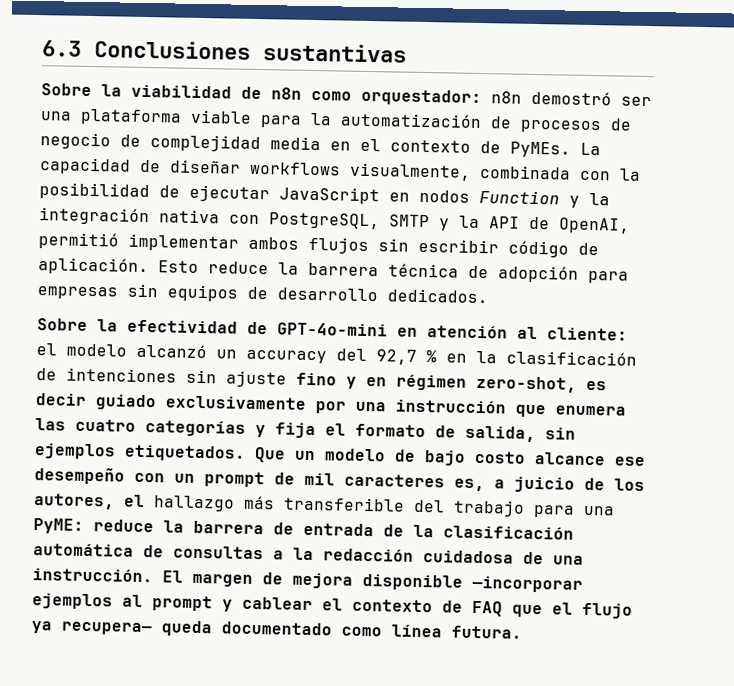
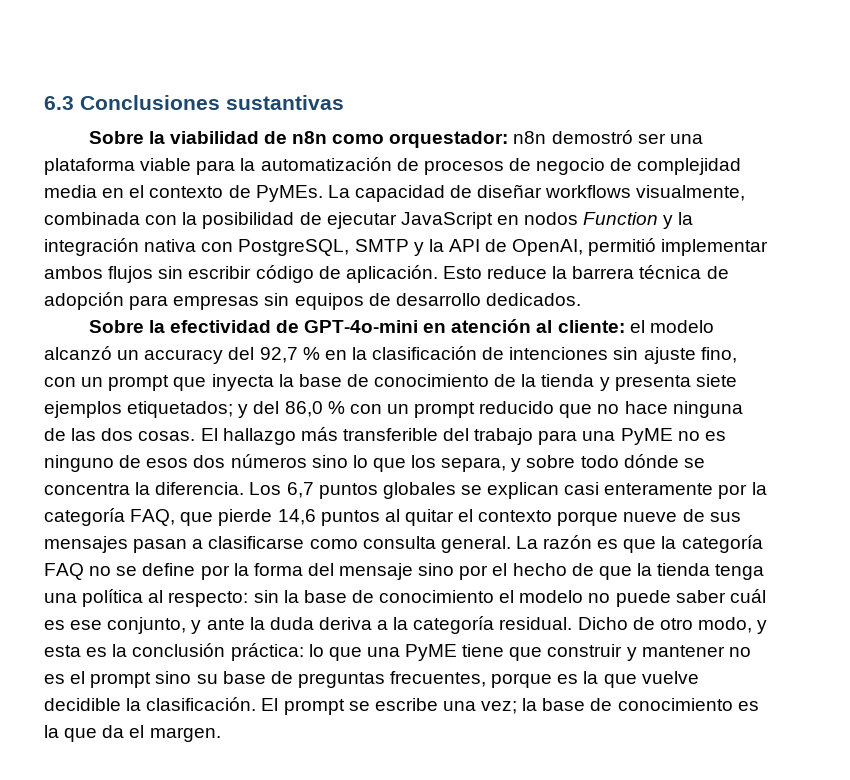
[296,372,607,393] [35,393,626,418] [35,418,576,443] [34,443,645,467] [34,466,645,493] [33,493,145,510] fino y en régimen zero-shot, es decir guiado exclusivamente por una instrucción que enumera las cuatro categorías y fija el formato de salida, sin ejemplos etiquetados. Que un modelo de bajo costo alcance ese desempeño con un prompt de mil caracteres es, a juicio de los autores, el -> [700,347,737,363] [44,374,737,391] [44,401,743,418] [44,428,218,441] fino, con un prompt que inyecta la base de conocimiento de la tienda y presenta siete ejemplos etiquetados; y del 86,0 % con un prompt reducido que no hace ninguna de las dos cosas. El
[33,518,574,540] [33,543,584,565] [32,568,583,593] [32,593,633,619] [31,620,522,639] PyME: reduce la barrera de entrada de la clasificación automática de consultas a la redacción cuidadosa de una instrucción. El margen de mejora disponible —incorporar ejemplos al prompt y cablear el contexto de FAQ que el flujo ya recupera— queda documentado como línea futura. -> [620,428,726,445] [44,454,705,472] [44,482,767,499] [44,508,741,526] [44,535,763,553] [44,563,765,580] [44,589,766,607] [44,616,768,634] [44,643,751,661] [44,671,699,688] [44,697,759,715] [44,725,221,742] PyME no es ninguno de esos dos números sino lo que los separa, y sobre todo dónde se concentra la diferencia. Los 6,7 puntos globales se explican casi enteramente por la categoría FAQ, que pierde 14,6 puntos al quitar el contexto porque nueve de sus mensajes pasan a clasificarse como consulta general. La razón es que la categoría FAQ no se define por la forma del mensaje sino por el hecho de que la tienda tenga una política al respecto: sin la base de conocimiento el modelo no puede saber cuál es ese conjunto, y ante la duda deriva a la categoría residual. Dicho de otro modo, y esta es la conclusión práctica: lo que una PyME tiene que construir y mantener no es el prompt sino su base de preguntas frecuentes, porque es la que vuelve decidible la clasificación. El prompt se escribe una vez; la base de conocimiento es la que da el margen.

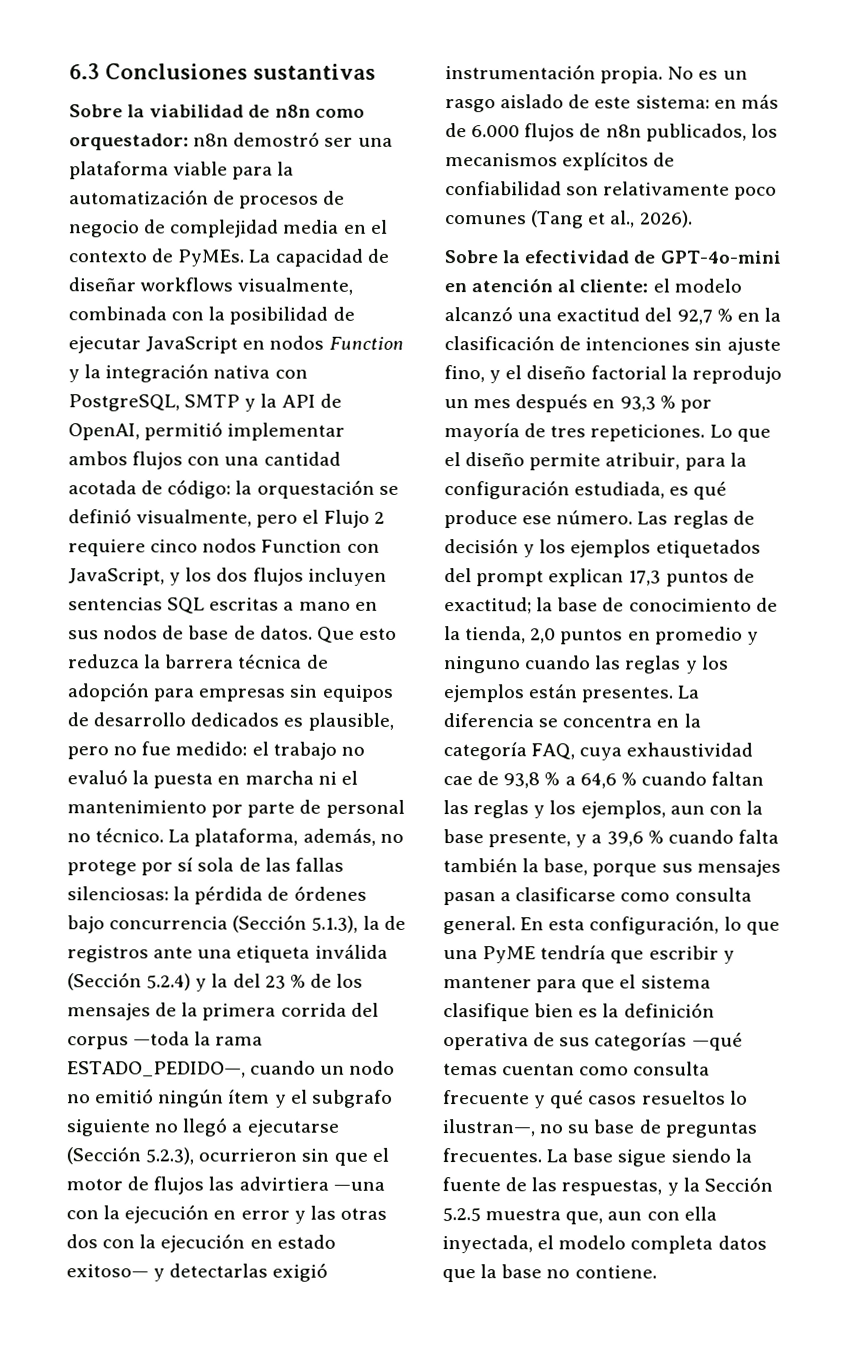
[158,265,548,283] sin escribir código de aplicación. Esto reduce -> [187,451,341,466] [68,479,399,499] [68,508,385,528] [68,538,380,557] [68,567,387,586] [68,597,378,614] [68,625,397,643] [68,654,140,669] con una cantidad acotada de código: la orquestación se definió visualmente, pero el Flujo 2 requiere cinco nodos Function con JavaScript, y los dos flujos incluyen sentencias SQL escritas a mano en sus nodos de base de datos. Que esto reduzca
[485,293,581,306] dedicados. -> [190,712,394,731] [67,741,365,760] [67,769,358,789] [67,799,405,818] [67,828,404,847] [67,857,344,876] [67,885,367,905] [67,914,406,934] [67,944,388,963] [67,972,364,992] [67,1002,379,1021] [67,1031,264,1050] [67,1060,396,1078] [67,1088,393,1108] [66,1117,339,1137] [66,1146,389,1166] [66,1176,385,1195] [66,1204,387,1224] [66,1233,336,1253] [66,1262,329,1282] [445,64,748,84] [445,94,779,113] [445,123,778,142] [445,152,676,171] [445,181,778,200] [445,210,693,229] dedicados es plausible, pero no fue medido: el trabajo no evaluó la puesta en marcha ni el mantenimiento por parte de personal no técnico. La plataforma, además, no protege por sí sola de las fallas silenciosas: la pérdida de órdenes bajo concurrencia (Sección 5.1.3), la de registros ante una etiqueta inválida (Sección 5.2.4) y la del 23 % de los mensajes de la primera corrida del corpus —toda la rama ESTADO_PEDIDO—, cuando un nodo no emitió ningún ítem y el subgrafo siguiente no llegó a ejecutarse (Sección 5.2.3), ocurrieron sin que el motor de flujos las advirtiera —una con la ejecución en error y las otras dos con la ejecución en estado exitoso— y detectarlas exigió instrumentación propia. No es un rasgo aislado de este sistema: en más de 6.000 flujos de n8n publicados, los mecanismos explícitos de confiabilidad son relativamente poco comunes (Tang et al., 2026).
[117,349,224,364] un accuracy -> [517,307,641,322] una exactitud
[44,374,274,391] con un prompt que inyecta -> [489,365,782,384] [444,394,712,413] [444,423,771,442] [444,452,747,471] [444,480,728,500] [444,510,755,529] [444,538,761,558] [444,568,755,587] [444,597,532,615] y el diseño factorial la reprodujo un mes después en 93,3 % por mayoría de tres repeticiones. Lo que el diseño permite atribuir, para la configuración estudiada, es qué produce ese número. Las reglas de decisión y los ejemplos etiquetados del prompt explican 17,3 puntos de exactitud;
[541,374,737,391] [44,401,743,418] [44,427,726,445] [44,454,705,472] [44,482,767,499] [44,508,705,526] tienda y presenta siete ejemplos etiquetados; y del 86,0 % con un prompt reducido que no hace ninguna de las dos cosas. El hallazgo más transferible del trabajo para una PyME no es ninguno de esos dos números sino lo que los separa, y sobre todo dónde se concentra la diferencia. Los 6,7 puntos globales se explican casi enteramente por la categoría FAQ, que pierde 14,6 puntos al quitar el contexto porque nueve de -> [465,626,759,645] [444,655,729,674] [443,684,700,703] [443,713,701,728] [443,742,754,761] [443,771,765,789] [443,800,763,819] [443,829,779,848] [443,858,658,877] tienda, 2,0 puntos en promedio y ninguno cuando las reglas y los ejemplos están presentes. La diferencia se concentra en la categoría FAQ, cuya exhaustividad cae de 93,8 % a 64,6 % cuando faltan las reglas y los ejemplos, aun con la base presente, y a 39,6 % cuando falta también la base, porque
[515,535,763,553] [44,563,765,580] [44,589,766,607] [44,616,768,634] [44,643,751,661] [44,671,699,688] [44,697,759,715] [44,725,221,742] La razón es que la categoría FAQ no se define por la forma del mensaje sino por el hecho de que la tienda tenga una política al respecto: sin la base de conocimiento el modelo no puede saber cuál es ese conjunto, y ante la duda deriva a la categoría residual. Dicho de otro modo, y esta es la conclusión práctica: lo que una PyME tiene que construir y mantener no es el prompt sino su base de preguntas frecuentes, porque es la que vuelve decidible la clasificación. El prompt se escribe una vez; la base de conocimiento es la que da el margen. -> [520,915,780,935] [443,945,735,964] [443,974,711,993] [443,1002,715,1022] [443,1032,743,1051] [443,1061,711,1076] [443,1090,748,1109] [442,1119,757,1138] [442,1148,752,1167] [442,1176,773,1196] [442,1206,717,1225] [442,1235,767,1254] [442,1264,657,1283] En esta configuración, lo que una PyME tendría que escribir y mantener para que el sistema clasifique bien es la definición operativa de sus categorías —qué temas cuentan como consulta frecuente y qué casos resueltos lo ilustran—, no su base de preguntas frecuentes. La base sigue siendo la fuente de las respuestas, y la Sección 5.2.5 muestra que, aun con ella inyectada, el modelo completa datos que la base no contiene.

